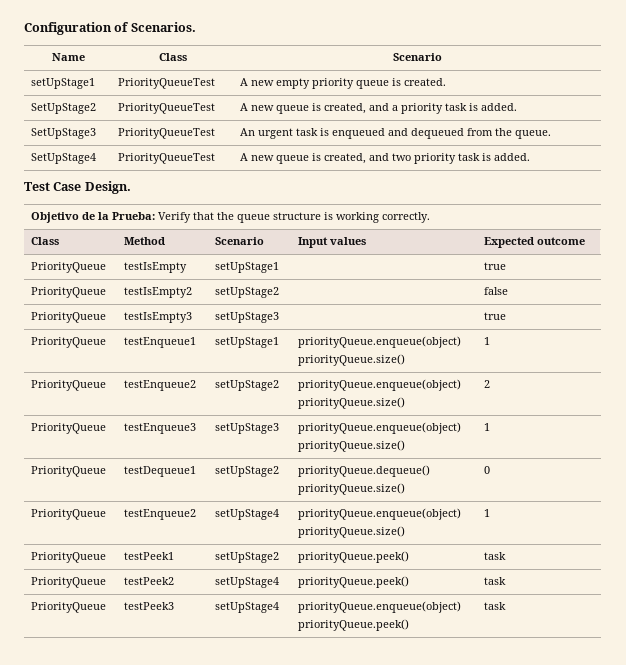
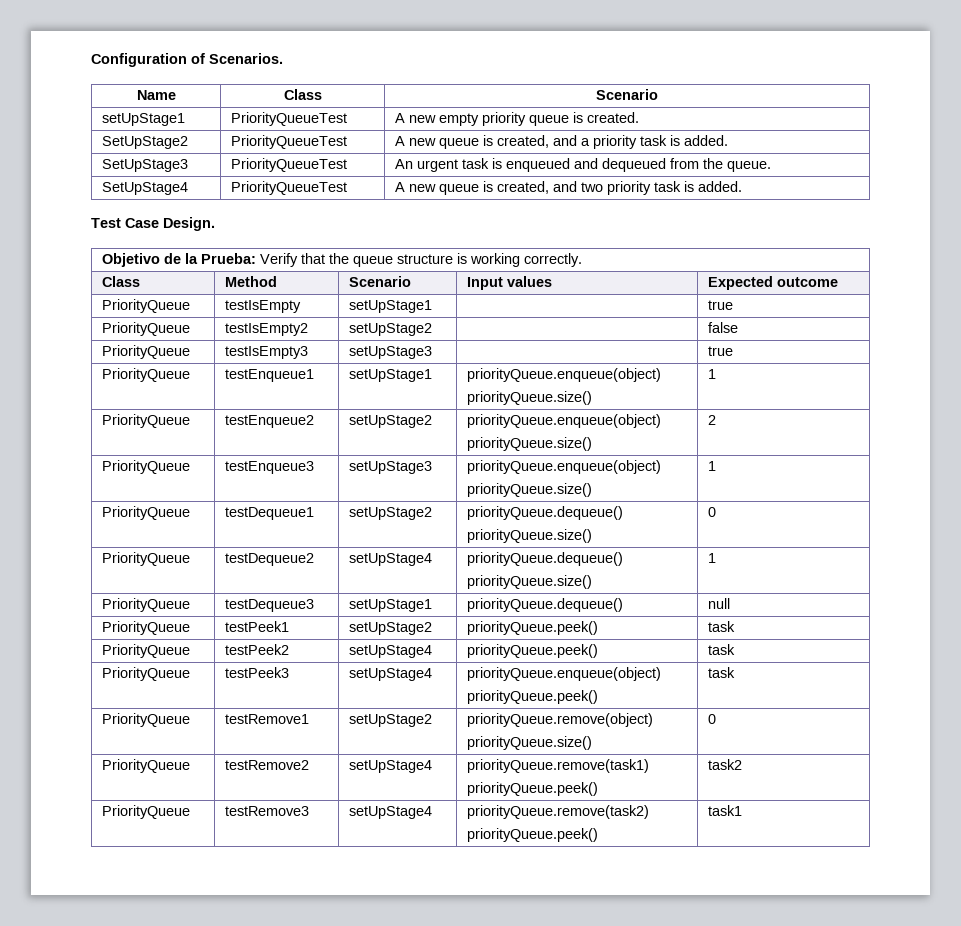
[123,509,196,520] [214,509,279,520] [297,508,461,520] [297,526,405,538] [483,509,490,517] testEnqueue2 | setUpStage4 | priorityQueue.enqueue(object) // priorityQueue.size() | 1 -> [224,553,314,566] [348,553,432,566] [466,552,623,566] [466,575,592,589] [707,553,716,563] [101,598,190,612] [224,599,314,612] [348,599,432,612] [466,598,623,612] [707,598,730,609] testDequeue2 | setUpStage4 | priorityQueue.dequeue() // priorityQueue.size() | 1 // PriorityQueue | testDequeue3 | setUpStage1 | priorityQueue.dequeue() | null
(506, 606) none -> [101,713,190,727] [224,714,309,724] [348,714,432,727] [466,713,653,727] [466,736,592,750] [707,714,716,724] [101,759,190,773] [224,760,309,770] [348,760,432,773] [466,759,649,773] [466,782,598,796] [707,759,742,770] [101,805,190,819] [224,806,309,816] [348,806,432,819] [466,805,649,819] [466,828,598,842] [707,805,742,816] // PriorityQueue | testRemove1 | setUpStage2 | priorityQueue.remove(object) // priorityQueue.size() | 0 // PriorityQueue | testRemove2 | setUpStage4 | priorityQueue.remove(task1) // priorityQueue.peek() | task2 // PriorityQueue | testRemove3 | setUpStage4 | priorityQueue.remove(task2) // priorityQueue.peek() | task1

